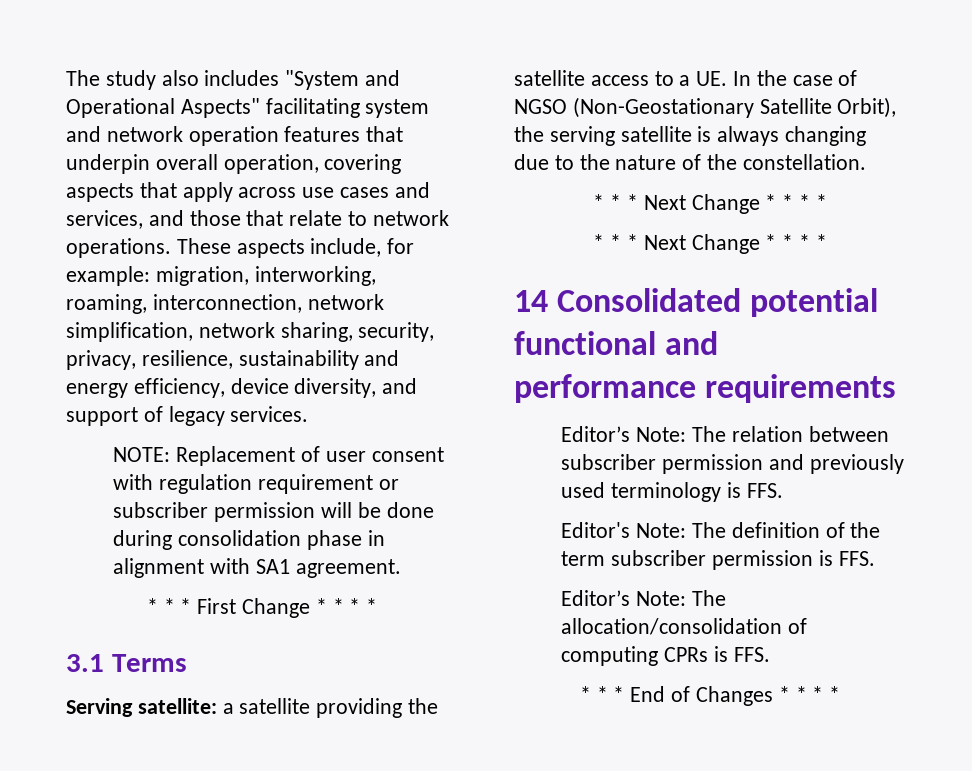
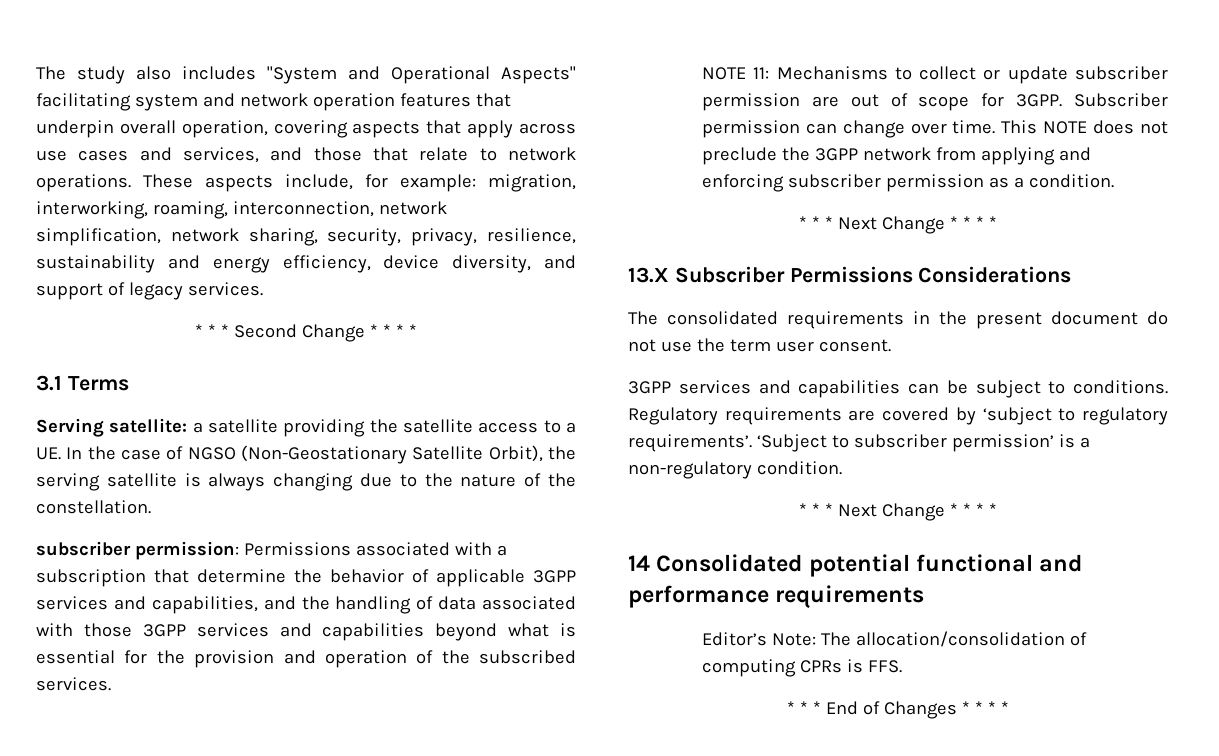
[113,446,444,466] [113,474,399,494] [113,502,434,522] [113,530,385,550] [113,558,401,578] [146,598,237,614] // NOTE: Replacement of user consent with regulation requirement or subscriber permission will be done during consolidation phase in alignment with SA1 agreement. // * * * First -> [195,324,298,338] // * * * Second
[593,194,827,214] // * * * Next Change * * * * -> [36,541,507,560] [36,569,576,587] [36,596,576,614] [36,623,576,641] [36,650,576,668] [36,677,111,691] [701,66,1168,84] [701,93,1168,111] [701,120,1168,138] [701,147,1091,165] [701,174,1114,192] [799,216,997,234] [628,266,1072,283] [628,311,1168,329] [628,338,891,352] [628,380,1168,398] [628,407,1168,425] [628,434,1090,452] [628,461,842,479] // subscriber permission: Permissions associated with a subscription that determine the behavior of applicable 3GPP services and capabilities, and the handling of data associated with those 3GPP services and capabilities beyond what is essential for the provision and operation of the subscribed services. // NOTE 11: Mechanisms to collect or update subscriber permission are out of scope for 3GPP. Subscriber permission can change over time. This NOTE does not preclude the 3GPP network from applying and enforcing subscriber permission as a condition. // * * * Next Change * * * * // 13.X Subscriber Permissions Considerations // The consolidated requirements in the present document do not use the term user consent. // 3GPP services and capabilities can be subject to conditions. Regulatory requirements are covered by ‘subject to regulatory requirements’. ‘Subject to subscriber permission’ is a non-regulatory condition.
[561,426,889,442] [561,454,904,474] [561,482,783,502] [561,522,881,538] [561,550,875,570] // Editor’s Note: The relation between subscriber permission and previously used terminology is FFS. // Editor's Note: The definition of the term subscriber permission is FFS. -> (925, 596) none

